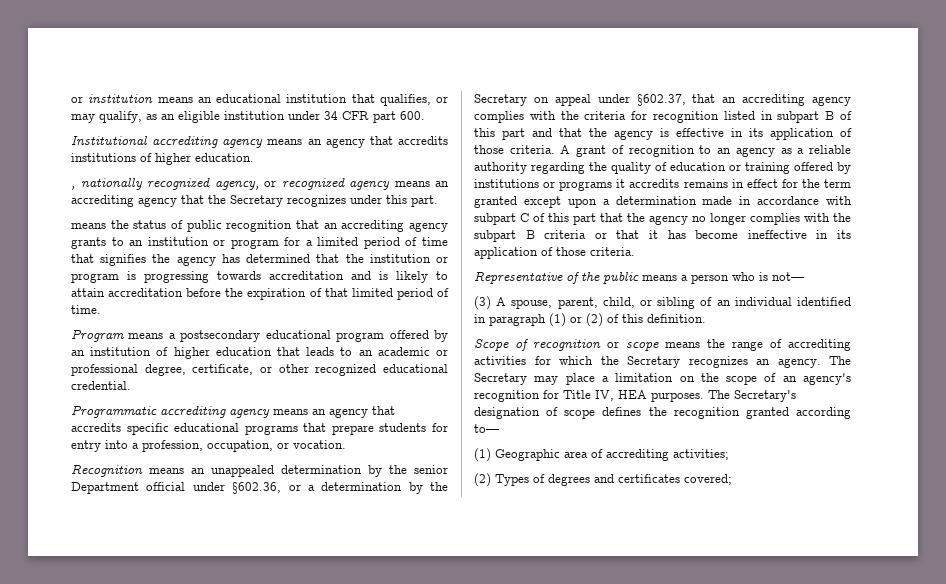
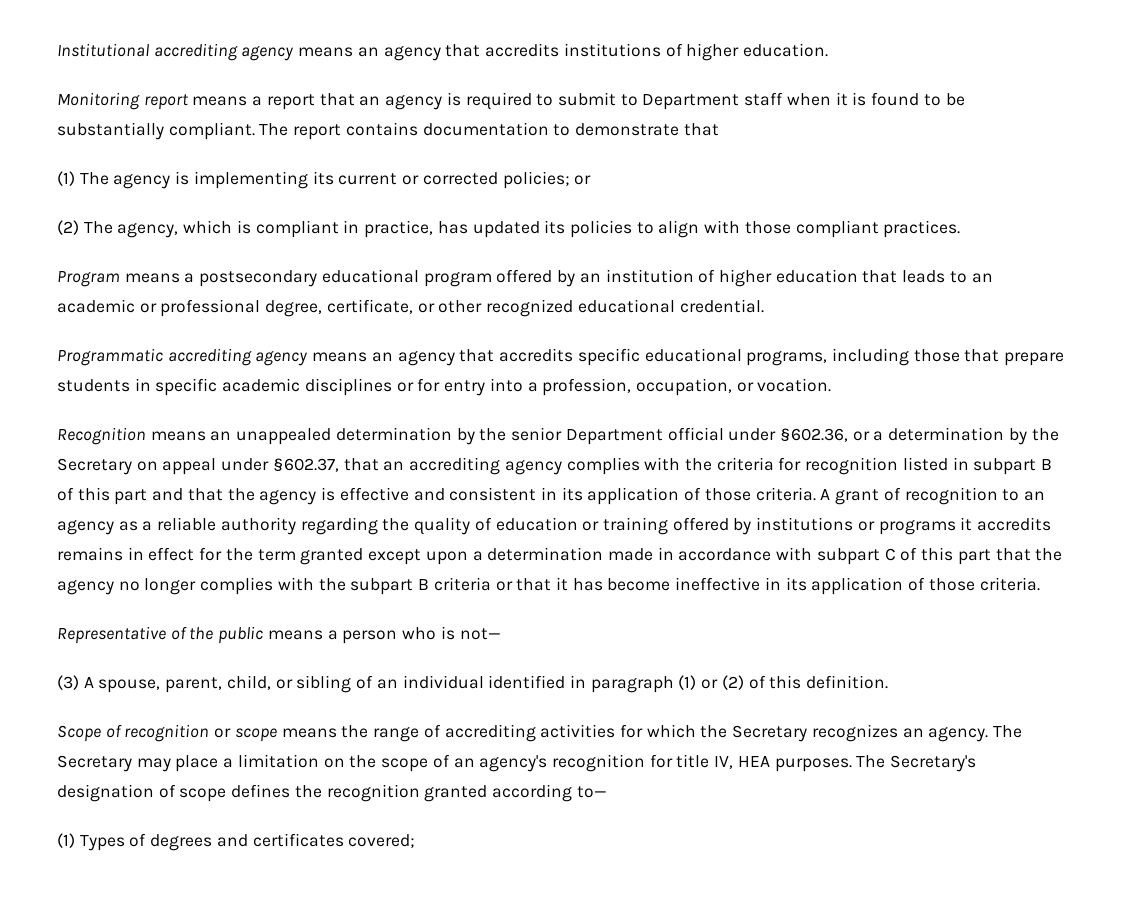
[71,94,448,106] [71,111,425,123] or institution means an educational institution that qualifies, or may qualify, as an eligible institution under 34 CFR part 600. // -> (57, 50) none
[71,178,449,190] [71,195,438,207] [71,220,448,232] [71,237,448,249] [71,254,449,266] [71,271,448,283] [71,288,449,300] [71,305,101,314] , nationally recognized agency, or recognized agency means an accrediting agency that the Secretary recognizes under this part. // means the status of public recognition that an accrediting agency grants to an institution or program for a limited period of time that signifies the agency has determined that the institution or program is progressing towards accreditation and is likely to attain accreditation before the expiration of that limited period of time. -> [57,92,965,110] [57,122,719,140] [57,171,592,189] [57,220,961,238] Monitoring report means a report that an agency is required to submit to Department staff when it is found to be substantially compliant. The report contains documentation to demonstrate that // (1) The agency is implementing its current or corrected policies; or // (2) The agency, which is compliant in practice, has updated its policies to align with those compliant practices.
[244,423,427,435] programs that prepare students -> [746,348,1065,366] [57,378,414,396] programs, including those that prepare students in specific academic disciplines or
(724, 132) none -> [413,487,537,501] and consistent
[563,390,591,399] Title -> [676,754,710,768] title
[495,449,729,461] [474,473,491,487] Geographic area of accrediting activities; // (2) -> (75, 840) none

